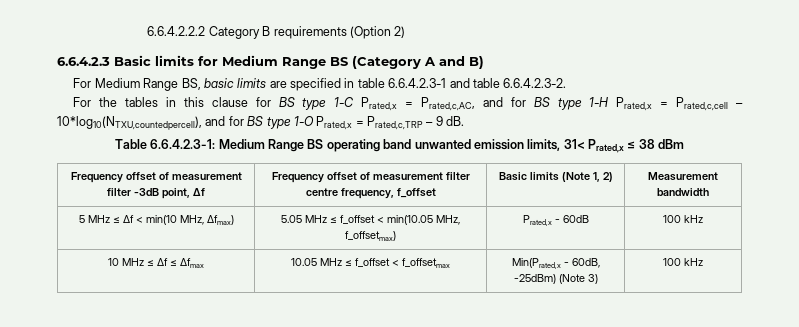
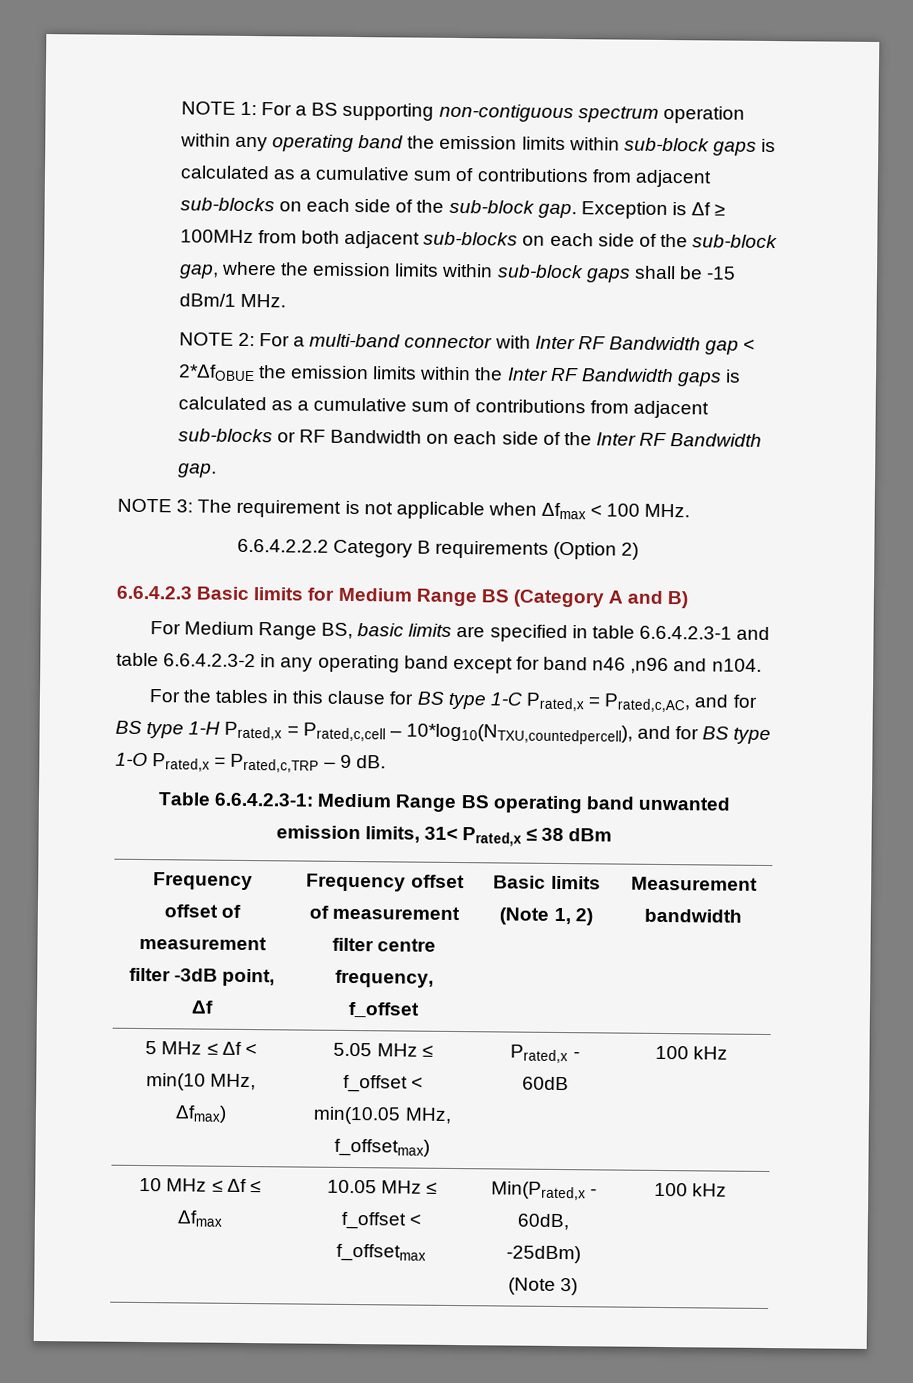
(147, 31) none -> [180,101,745,124] [179,133,777,156] [179,165,712,188] [179,197,726,220] [179,229,779,249] [178,261,737,283] [178,293,286,308] [178,332,756,355] [177,364,742,387] [177,396,709,419] [177,428,763,447] [177,463,217,478] [117,498,691,520] NOTE 1: For a BS supporting non-contiguous spectrum operation within any operating band the emission limits within sub-block gaps is calculated as a cumulative sum of contributions from adjacent sub-blocks on each side of the sub-block gap. Exception is Δf ≥ 100MHz from both adjacent sub-blocks on each side of the sub-block gap, where the emission limits within sub-block gaps shall be -15 dBm/1 MHz. // NOTE 2: For a multi-band connector with Inter RF Bandwidth gap < 2*ΔfOBUE the emission limits within the Inter RF Bandwidth gaps is calculated as a cumulative sum of contributions from adjacent sub-blocks or RF Bandwidth on each side of the Inter RF Bandwidth gap. // NOTE 3: The requirement is not applicable when Δfmax < 100 MHz. //
[503,78,567,88] 6.6.4.2.3-2. -> [163,653,762,675] 6.6.4.2.3-2 in any operating band except for band n46 ,n96 and n104.

